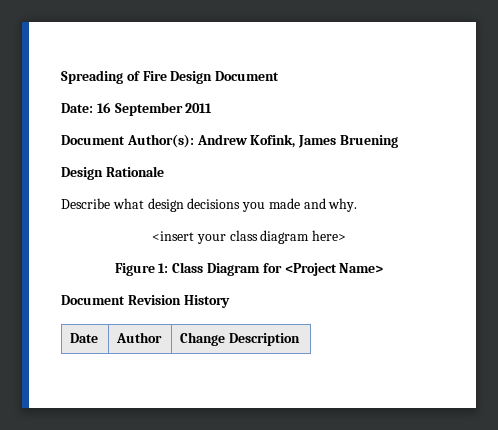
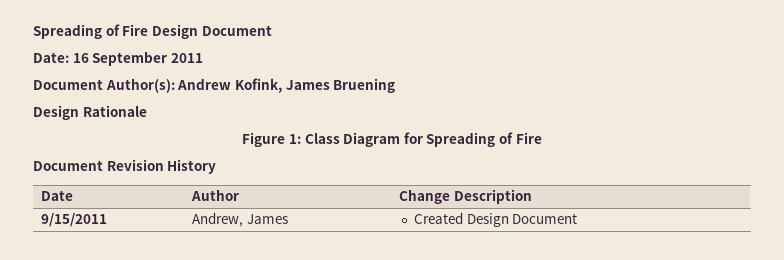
[61,198,358,212] [151,230,347,244] // Describe what design decisions you made and why. // <insert your class diagram here> -> (147, 111) none
[284,263,384,276] <Project Name> -> [426,132,542,147] Spreading of Fire
(300, 339) none -> [41,213,108,227] [192,212,288,227] [413,212,578,227] // 9/15/2011 | Andrew, James | Created Design Document

